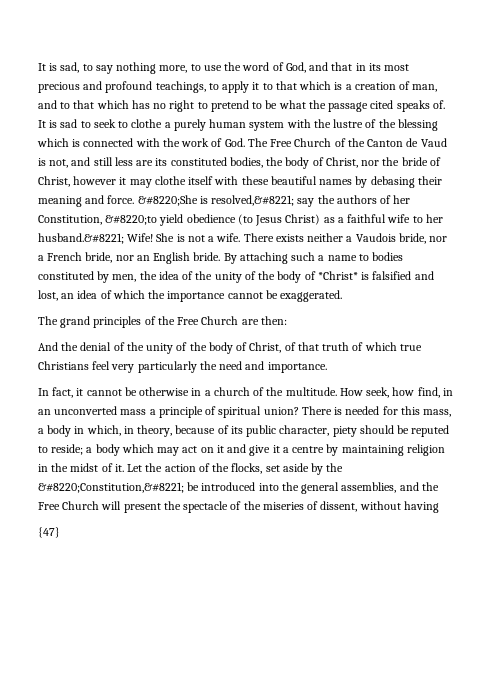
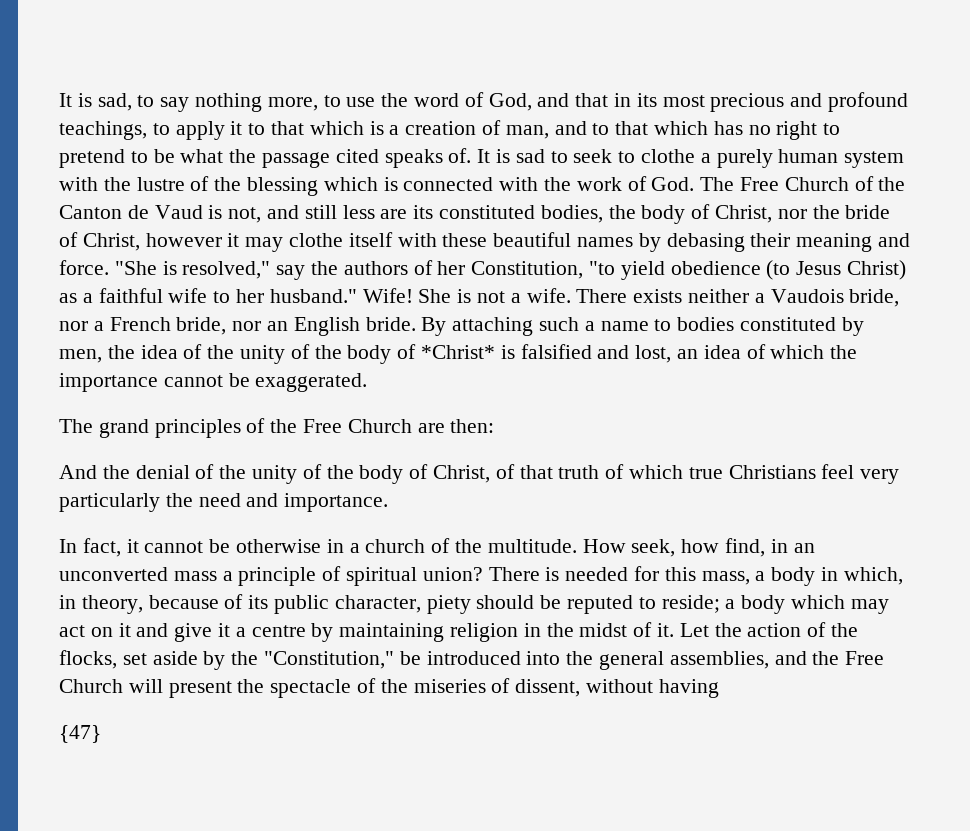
[137,195,295,206] &#8220;She is resolved,&#8221; -> [114,261,271,279] "She is resolved,"
[105,215,158,225] &#8220;to -> [589,261,616,275] "to
[38,233,124,244] husband.&#8221; -> [269,289,357,303] husband."
[38,482,184,493] &#8220;Constitution,&#8221; -> [264,651,395,669] "Constitution,"

